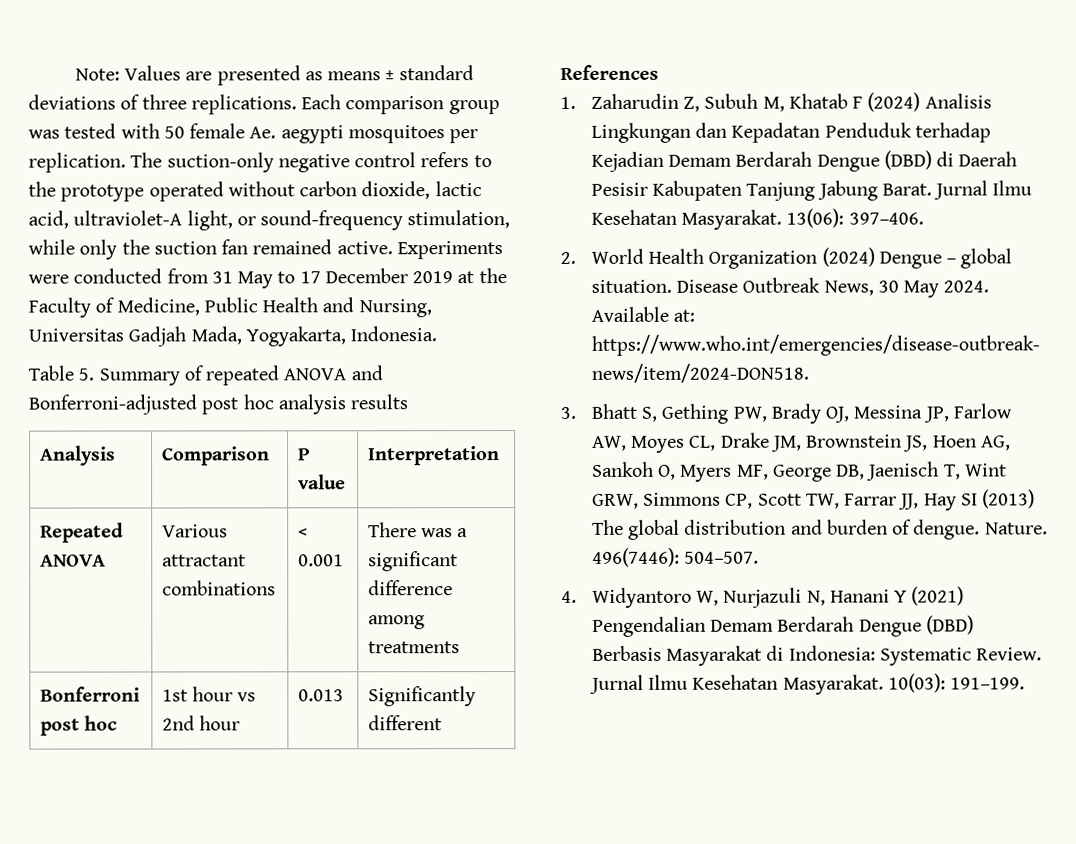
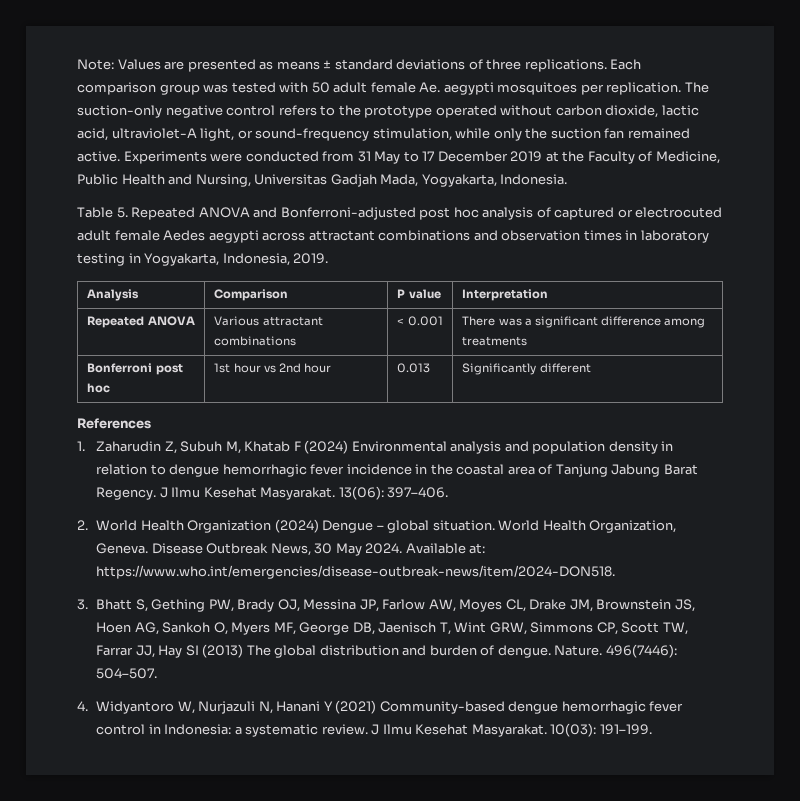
(185, 132) none -> [333,82,368,93] adult
[98,365,280,386] Summary of repeated -> [131,207,196,220] Repeated
[350,394,409,410] results -> [536,207,723,220] [77,230,709,243] [77,253,329,266] of captured or electrocuted adult female Aedes aegypti across attractant combinations and observation times in laboratory testing in Yogyakarta, Indonesia, 2019.
[924,93,992,109] [590,122,991,143] [590,150,1018,172] [590,180,1033,201] [590,209,677,225] Analisis Lingkungan dan Kepadatan Penduduk terhadap Kejadian Demam Berdarah Dengue (DBD) di Daerah Pesisir Kabupaten Tanjung Jabung Barat. Jurnal Ilmu Kesehatan -> [351,441,674,454] [96,464,698,477] [96,487,257,500] Environmental analysis and population density in relation to dengue hemorrhagic fever incidence in the coastal area of Tanjung Jabung Barat Regency. J Ilmu Kesehat
(672, 286) none -> [498,520,677,533] [96,543,149,554] World Health Organization, Geneva.
[591,615,974,637] [591,645,1043,666] [588,674,779,694] Pengendalian Demam Berdarah Dengue (DBD) Berbasis Masyarakat di Indonesia: Systematic Review. Jurnal Ilmu Kesehatan -> [379,701,684,714] [96,724,469,737] Community-based dengue hemorrhagic fever control in Indonesia: a systematic review. J Ilmu Kesehat

